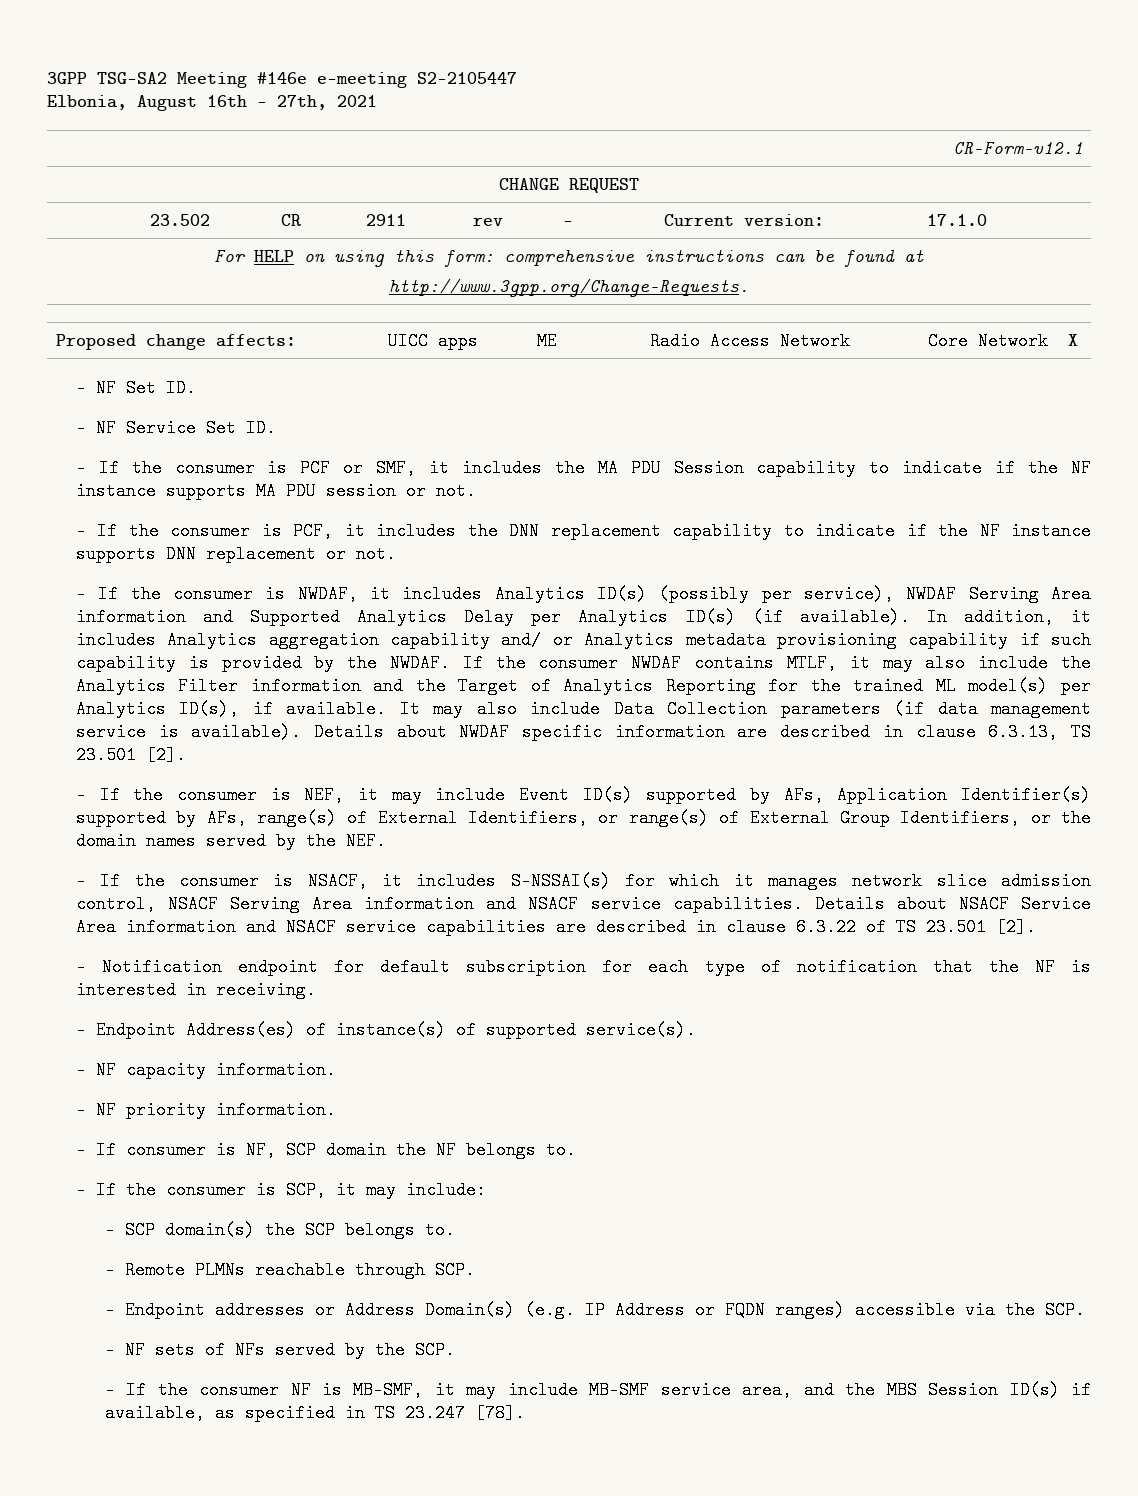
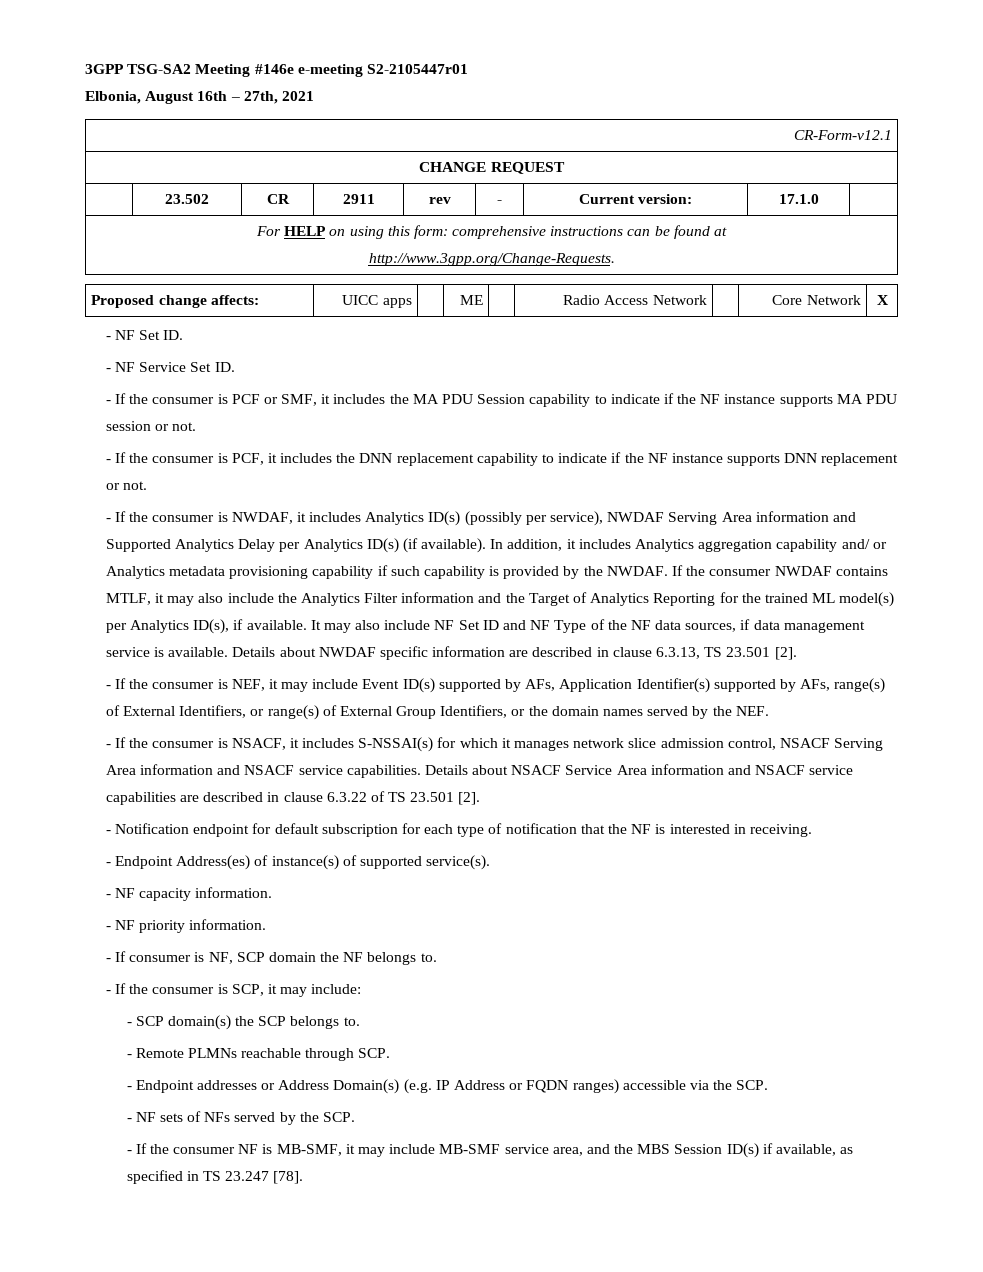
[417,72,517,84] S2-2105447 -> [366,64,468,74] S2-2105447r01
[613,700,925,718] Data Collection parameters (if -> [434,619,751,633] NF Set ID and NF Type of the NF data sources, if
[191,723,302,741] available). -> [168,647,229,657] available.

